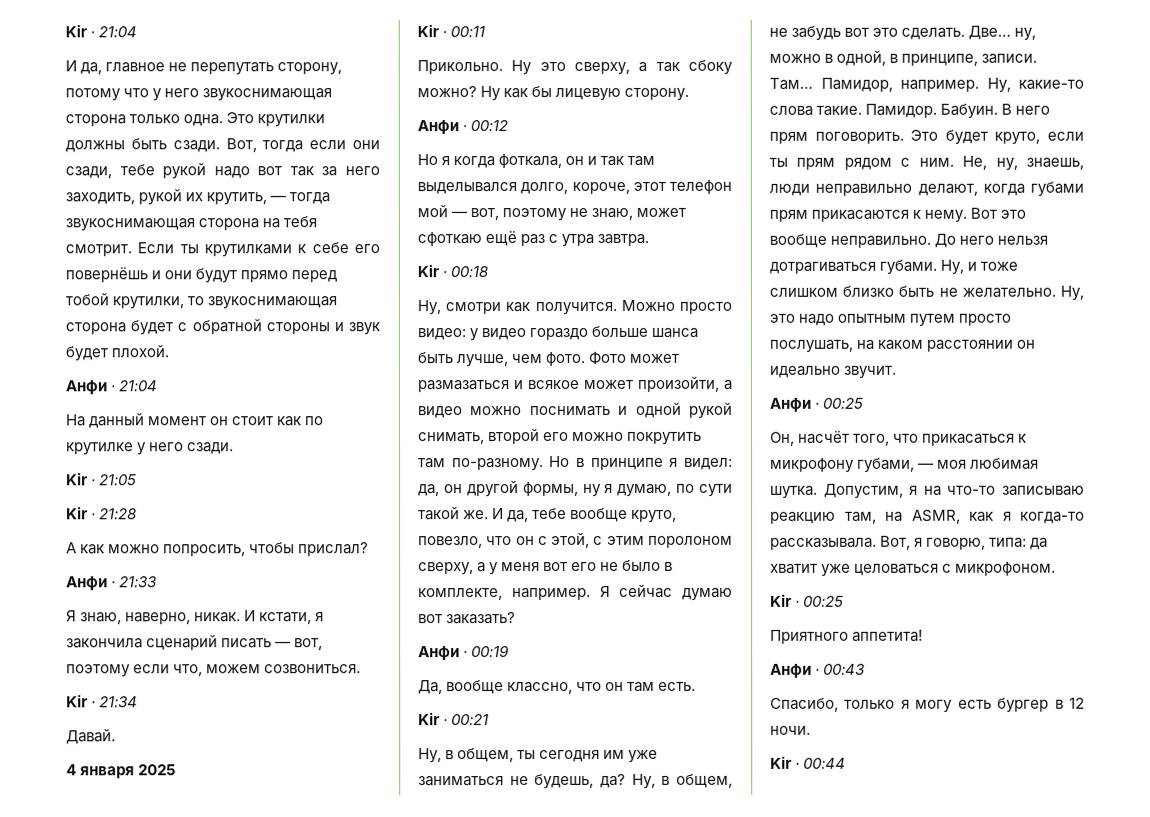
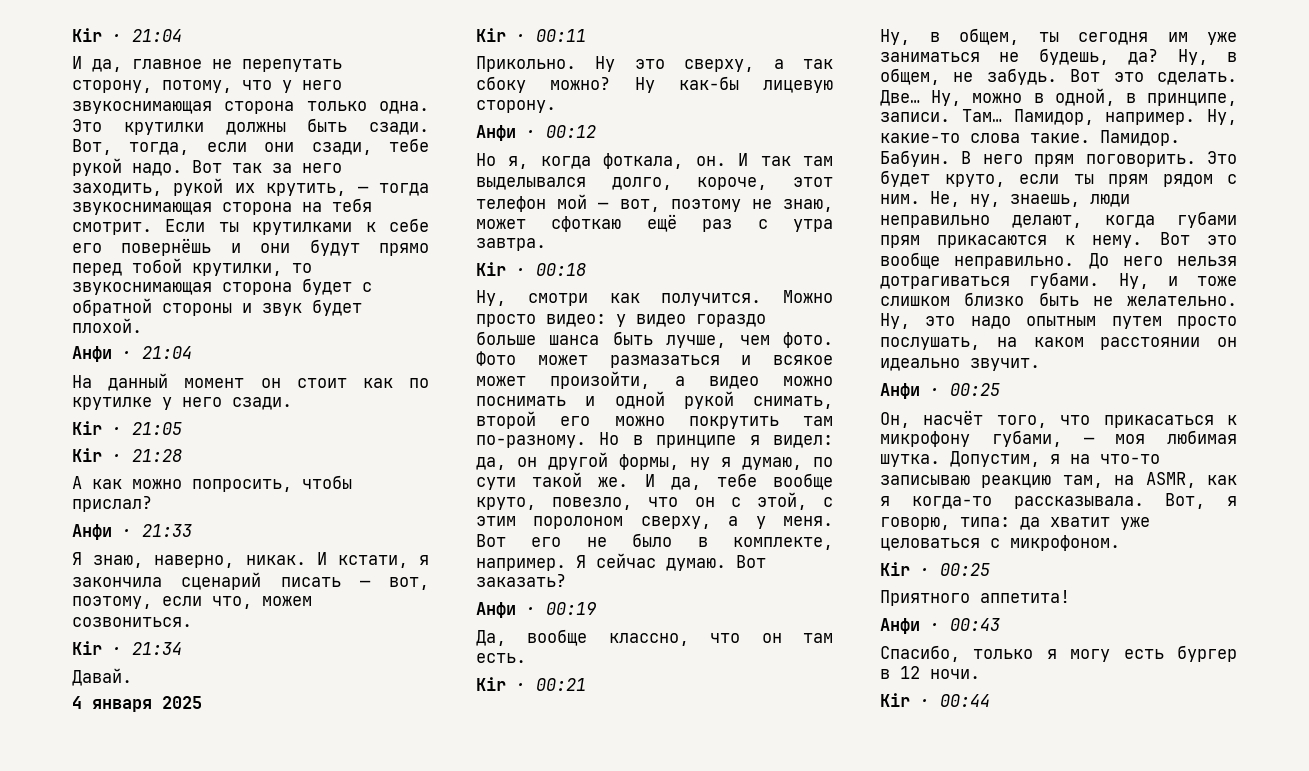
[65,88,121,102] потому -> [162,80,232,93] потому,
[262,140,304,153] тогда -> [129,142,190,155] тогда,
[213,166,283,179] надо вот -> [132,160,222,176] надо. Вот
[66,664,131,678] поэтому -> [72,596,152,609] поэтому,
[503,86,553,99] как бы -> [678,76,739,90] как-бы
[441,156,451,166] я -> [508,156,529,169] я,
[565,155,598,166] он и -> [695,153,749,166] он. И
[501,562,569,572] меня вот -> [783,516,833,526] [476,534,506,547] меня. Вот
[682,587,733,601] [418,614,443,624] думаю вот -> [666,555,766,571] думаю. Вот
[791,25,870,41] забудь вот -> [986,68,1101,85] забудь. Вот
[1014,27,1037,41] ну, -> [931,90,962,106] Ну,

